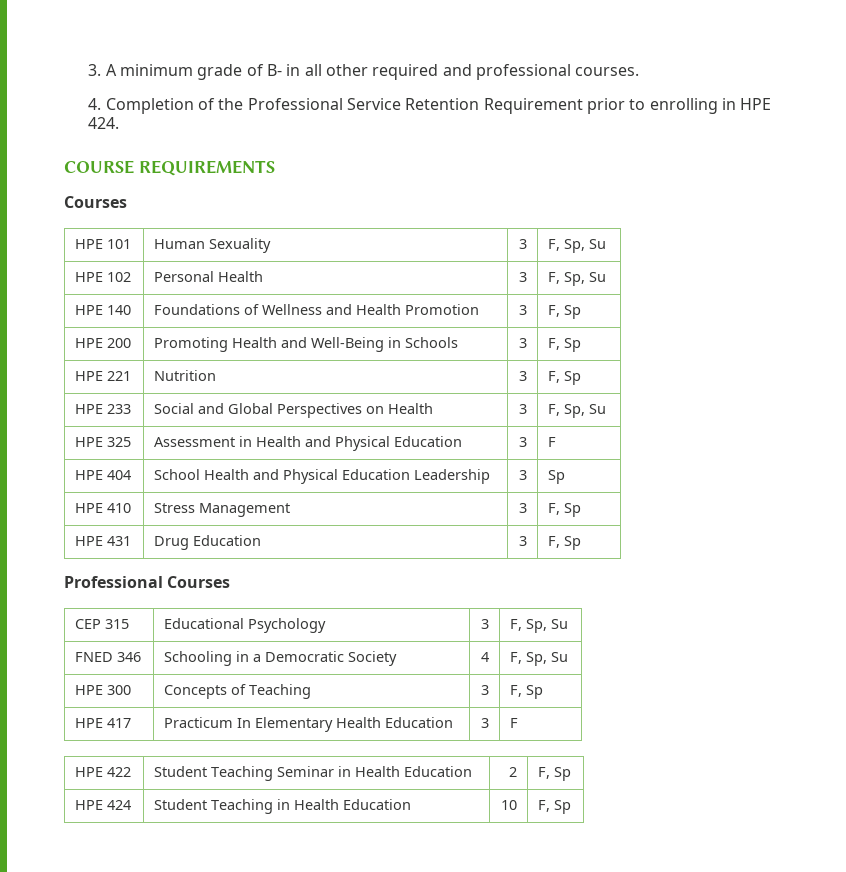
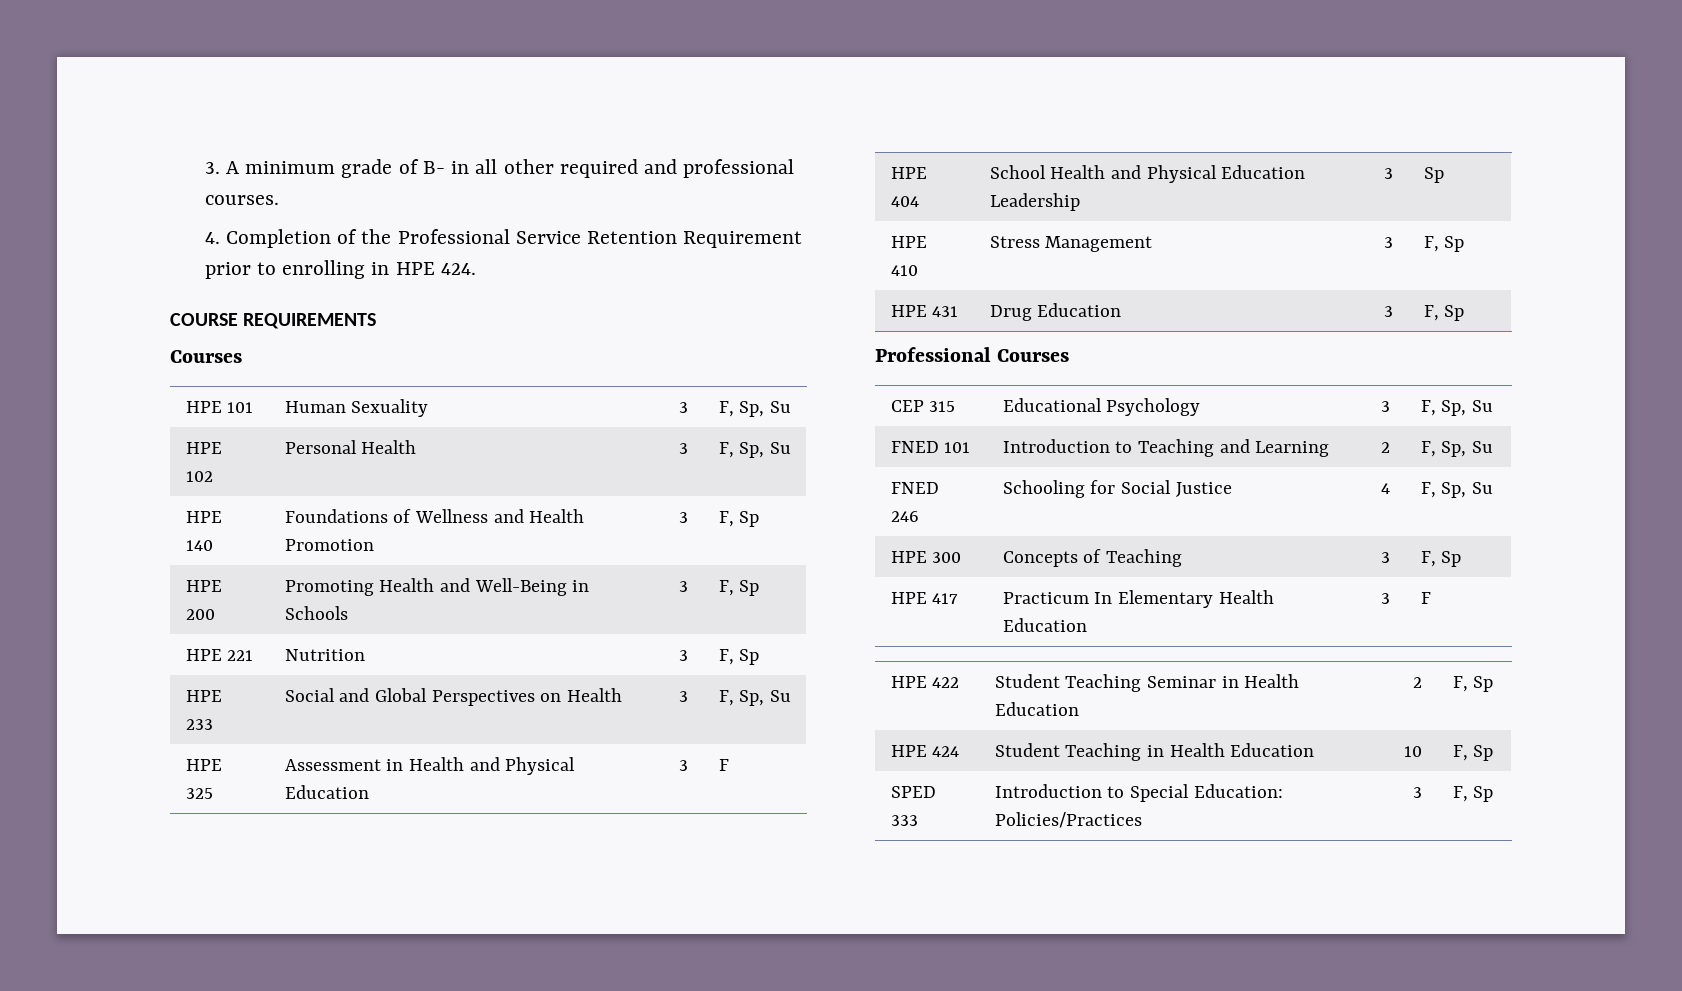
[116,652,141,662] [163,651,397,666] 346 | Schooling in a Democratic Society -> [944,442,971,453] [1002,439,1330,457] [1381,442,1391,453] [1420,441,1493,457] [890,482,939,494] [890,511,919,522] [1002,480,1232,498] 101 | Introduction to Teaching and Learning | 2 | F, Sp, Su // FNED 246 | Schooling for Social Justice
(571, 807) none -> [890,786,936,798] [890,815,918,826] [994,784,1283,802] [994,812,1142,828] [1413,787,1423,798] [1452,786,1494,802] // SPED 333 | Introduction to Special Education: Policies/Practices | 3 | F, Sp

